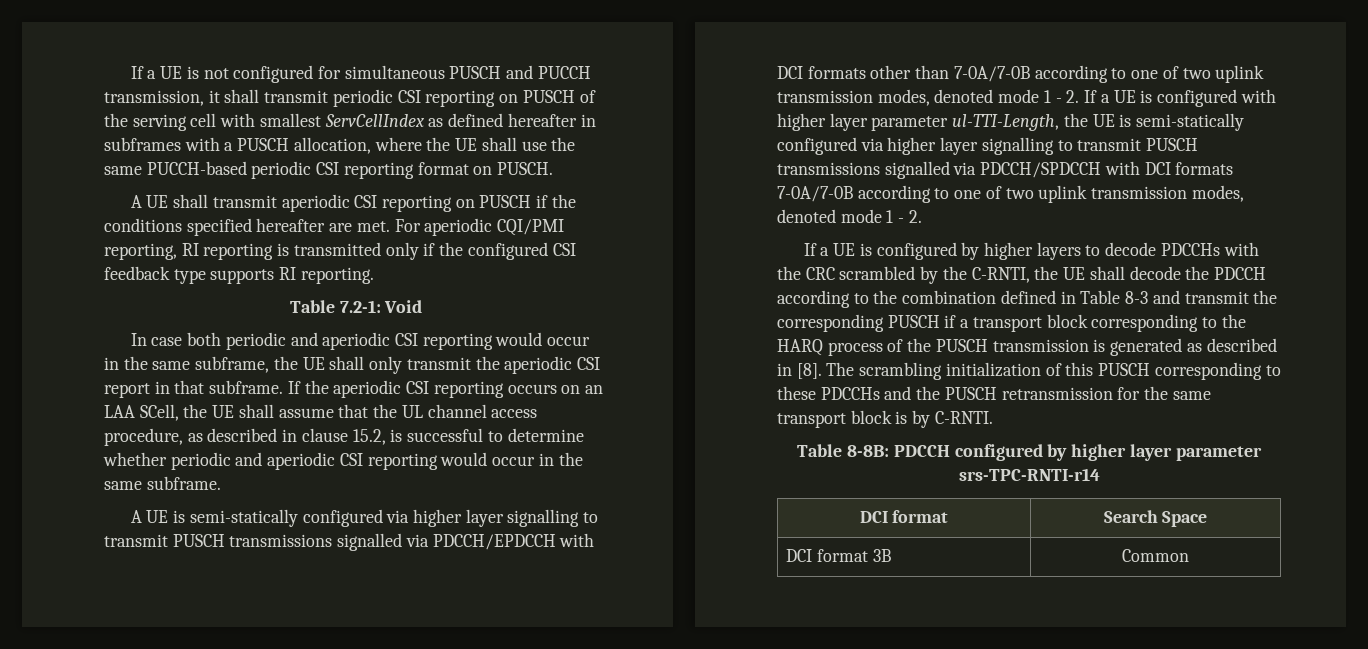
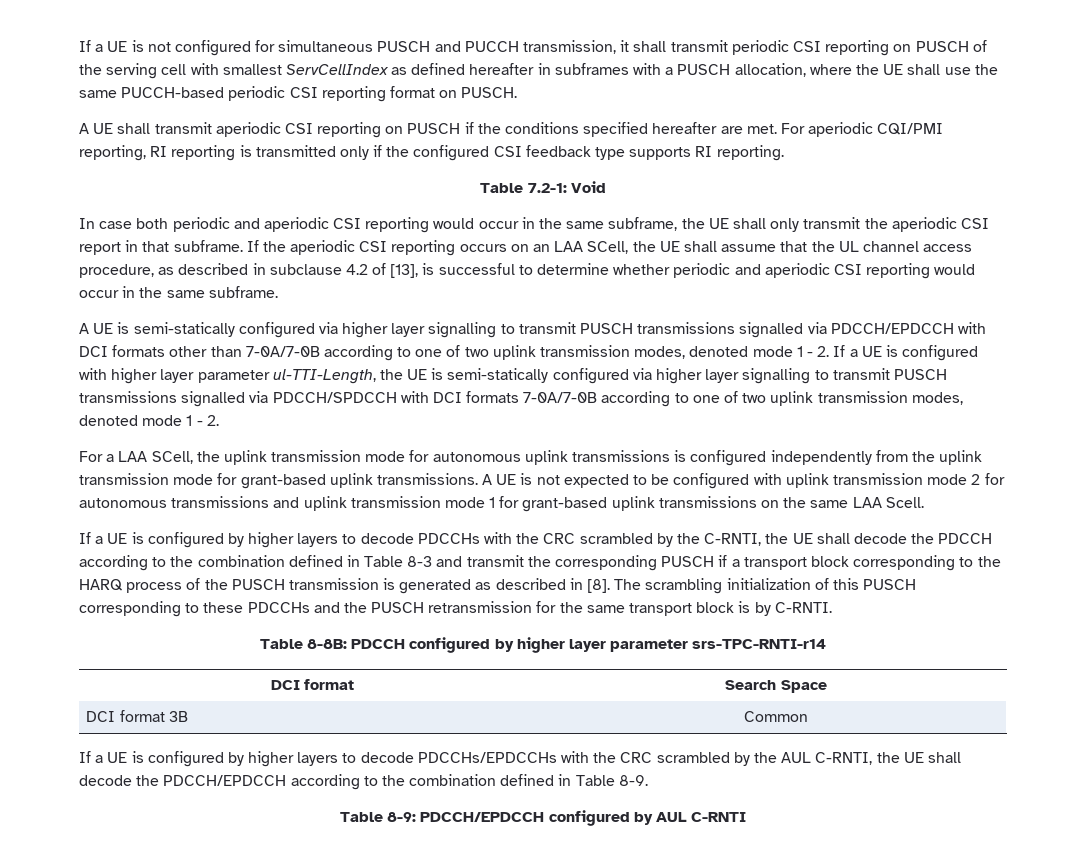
[301,428,386,445] clause 15.2, -> [269,263,419,278] subclause 4.2 of [13],
(922, 216) none -> [79,450,983,466] [79,473,1005,489] [79,496,924,512] // For a LAA SCell, the uplink transmission mode for autonomous uplink transmissions is configured independently from the uplink transmission mode for grant-based uplink transmissions. A UE is not expected to be configured with uplink transmission mode 2 for autonomous transmissions and uplink transmission mode 1 for grant-based uplink transmissions on the same LAA Scell.
(1189, 555) none -> [79,751,961,767] [79,774,648,790] [339,810,747,826] // If a UE is configured by higher layers to decode PDCCHs/EPDCCHs with the CRC scrambled by the AUL C-RNTI, the UE shall decode the PDCCH/EPDCCH according to the combination defined in Table 8-9. // Table 8-9: PDCCH/EPDCCH configured by AUL C-RNTI

